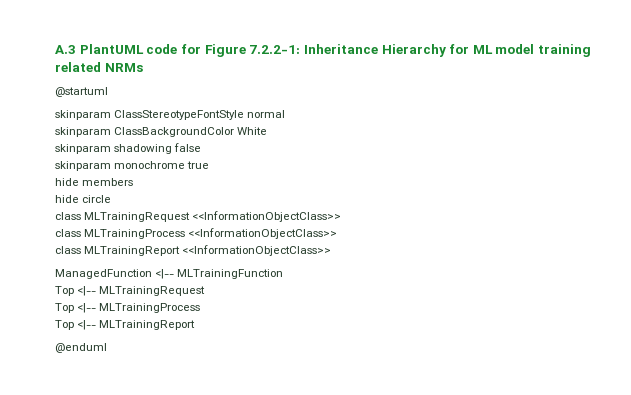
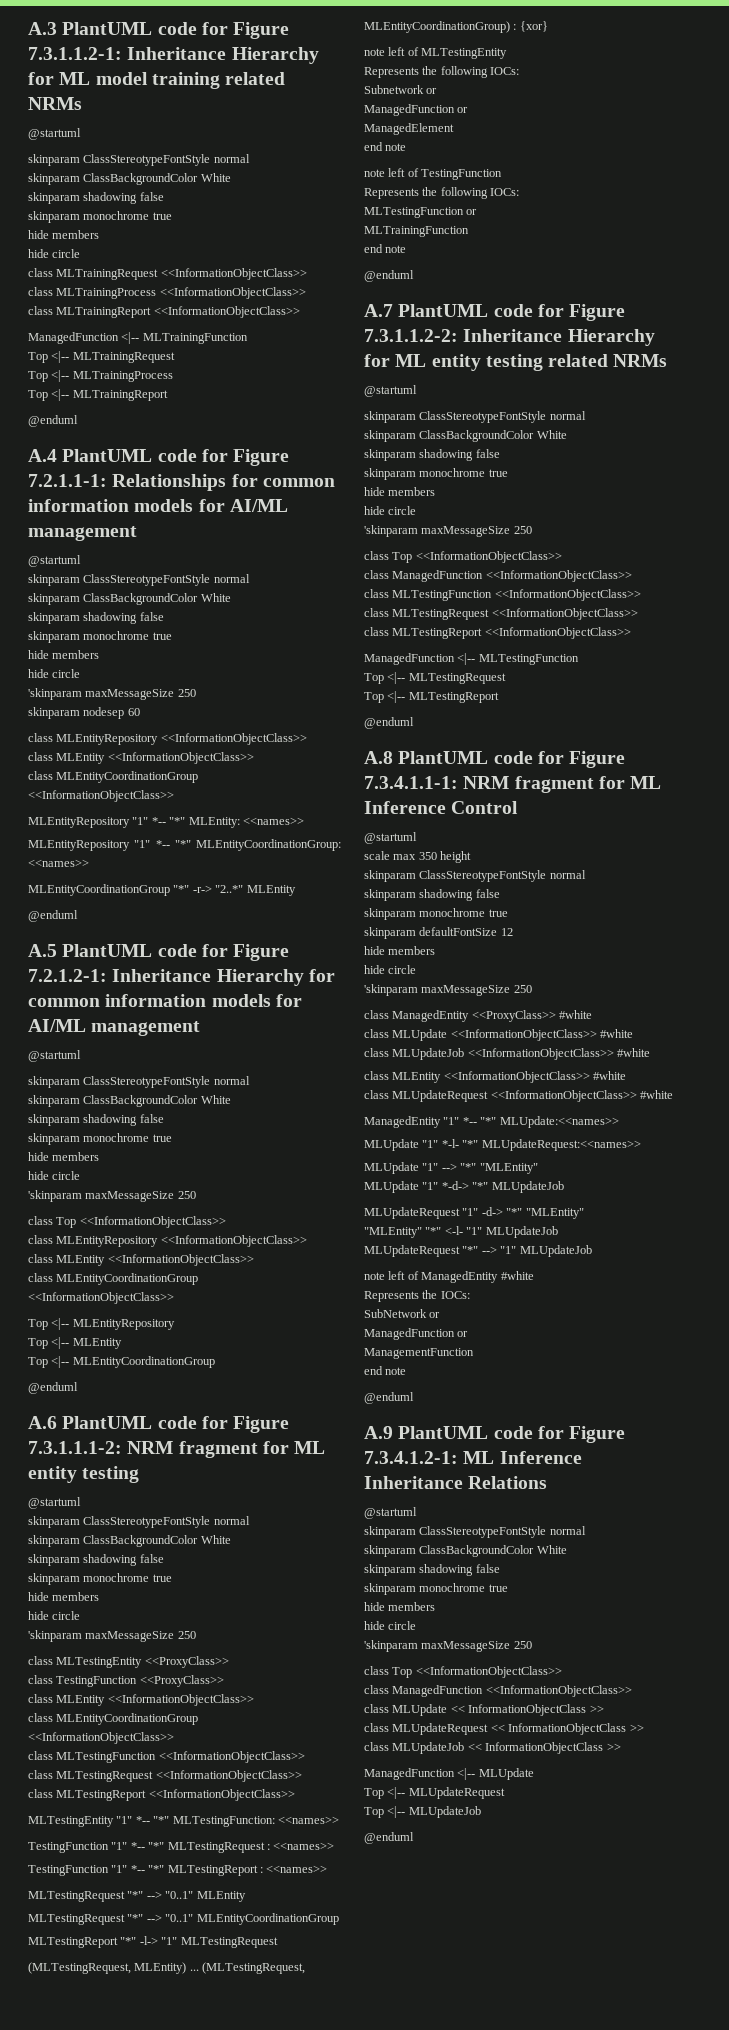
[249,45,301,54] 7.2.2-1: -> [28,47,122,60] 7.3.1.1.2-1:
(107, 348) none -> [28,449,290,466] [28,474,335,491] [28,499,288,512] [28,526,137,541] [28,555,81,567] [28,574,250,586] [28,593,231,605] [28,612,164,624] [28,631,172,643] [28,650,100,659] [28,669,81,678] [28,688,196,700] [28,707,140,719] [28,733,307,745] [28,752,254,764] [28,771,199,783] [28,790,174,802] [28,817,304,828] [28,839,341,851] [28,859,89,867] [28,884,296,896] [28,910,78,922] [28,944,290,961] [28,969,335,986] [28,994,302,1007] [28,1019,201,1036] [28,1050,81,1062] [28,1076,250,1088] [28,1095,231,1107] [28,1114,164,1126] [28,1133,172,1145] [28,1152,100,1161] [28,1171,81,1180] [28,1190,196,1202] [28,1216,226,1228] [28,1235,307,1247] [28,1254,254,1266] [28,1273,199,1285] [28,1292,174,1304] [28,1318,175,1330] [28,1337,122,1349] [28,1356,215,1368] [28,1382,78,1394] [28,1416,290,1433] [28,1441,326,1458] [28,1466,140,1483] [28,1497,81,1509] [28,1516,250,1528] [28,1535,231,1547] [28,1554,164,1566] [28,1573,172,1585] [28,1592,100,1601] [28,1611,81,1620] [28,1630,196,1642] [28,1656,229,1668] [28,1675,224,1687] [28,1694,254,1706] [28,1713,199,1725] [28,1732,174,1744] [28,1751,305,1763] [28,1770,302,1782] [28,1789,295,1801] [28,1816,339,1827] [28,1842,335,1853] [28,1865,328,1876] [28,1891,246,1902] [28,1913,339,1925] [28,1936,278,1948] [28,1962,306,1974] [364,21,548,33] [364,47,508,59] [364,66,520,78] [364,85,438,94] [364,104,469,116] [364,123,454,135] [364,142,407,151] [364,168,503,180] [364,187,520,199] [364,207,478,218] [364,226,469,237] [364,244,407,253] [364,270,414,282] [364,304,626,321] [364,329,655,346] [364,354,668,371] [364,385,417,397] [364,411,586,423] [364,430,567,442] [364,449,500,461] [364,468,508,480] [364,487,436,496] [364,506,417,515] [364,525,532,537] [364,551,562,563] [364,570,632,582] [364,589,641,601] [364,608,638,620] [364,627,631,639] [364,653,579,665] [364,672,506,684] [364,691,499,703] [364,717,414,729] [364,751,626,768] [364,776,662,793] [364,801,519,814] [364,832,417,844] [364,851,472,863] [364,870,586,882] [364,889,500,901] [364,908,508,920] [364,927,513,939] [364,946,436,955] [364,965,417,974] [364,984,532,996] [364,1010,593,1022] [364,1029,634,1041] [364,1048,651,1060] [364,1071,627,1083] [364,1090,674,1102] [364,1116,619,1128] [364,1139,641,1151] [364,1162,538,1174] [364,1181,564,1193] [364,1207,584,1219] [364,1226,558,1238] [364,1245,592,1257] [364,1271,534,1283] [364,1290,470,1302] [364,1309,441,1318] [364,1328,469,1340] [364,1348,474,1359] [364,1366,407,1375] [364,1392,414,1404] [364,1426,626,1443] [364,1451,582,1464] [364,1476,548,1489] [364,1507,417,1519] [364,1526,586,1538] [364,1545,567,1557] [364,1564,500,1576] [364,1583,508,1595] [364,1602,436,1611] [364,1621,417,1630] [364,1640,532,1652] [364,1666,562,1678] [364,1685,632,1697] [364,1704,604,1716] [364,1723,644,1735] [364,1742,621,1754] [364,1768,534,1780] [364,1787,505,1799] [364,1806,481,1818] [364,1832,414,1844] // A.4 PlantUML code for Figure 7.2.1.1-1: Relationships for common information models for AI/ML management // @startuml // skinparam ClassStereotypeFontStyle normal // skinparam ClassBackgroundColor White // skinparam shadowing false // skinparam monochrome true // hide members // hide circle // 'skinparam maxMessageSize 250 // skinparam nodesep 60 // class MLEntityRepository <<InformationObjectClass>> // class MLEntity <<InformationObjectClass>> // class MLEntityCoordinationGroup <<InformationObjectClass>> // MLEntityRepository "1" *-- "*" MLEntity: <<names>> // MLEntityRepository "1" *-- "*" MLEntityCoordinationGroup: <<names>> // MLEntityCoordinationGroup "*" -r-> "2..*" MLEntity // @enduml // A.5 PlantUML code for Figure 7.2.1.2-1: Inheritance Hierarchy for common information models for AI/ML management // @startuml // skinparam ClassStereotypeFontStyle normal // skinparam ClassBackgroundColor White // skinparam shadowing false // skinparam monochrome true // hide members // hide circle // 'skinparam maxMessageSize 250 // class Top <<InformationObjectClass>> // class MLEntityRepository <<InformationObjectClass>> // class MLEntity <<InformationObjectClass>> // class MLEntityCoordinationGroup <<InformationObjectClass>> // Top <|-- MLEntityRepository // Top <|-- MLEntity // Top <|-- MLEntityCoordinationGroup // @enduml // A.6 PlantUML code for Figure 7.3.1.1.1-2: NRM fragment for ML entity testing // @startuml // skinparam ClassStereotypeFontStyle normal // skinparam ClassBackgroundColor White // skinparam shadowing false // skinparam monochrome true // hide members // hide circle // 'skinparam maxMessageSize 250 // class MLTestingEntity <<ProxyClass>> // class TestingFunction <<ProxyClass>> // class MLEntity <<InformationObjectClass>> // class MLEntityCoordinationGroup <<InformationObjectClass>> // class MLTestingFunction <<InformationObjectClass>> // class MLTestingRequest <<InformationObjectClass>> // class MLTestingReport <<InformationObjectClass>> // MLTestingEntity "1" *-- "*" MLTestingFunction: <<names>> // TestingFunction "1" *-- "*" MLTestingRequest : <<names>> // TestingFunction "1" *-- "*" MLTestingReport : <<names>> // MLTestingRequest "*" --> "0..1" MLEntity // MLTestingRequest "*" --> "0..1" MLEntityCoordinationGroup // MLTestingReport "*" -l-> "1" MLTestingRequest // (MLTestingRequest, MLEntity) ... (MLTestingRequest, MLEntityCoordinationGroup) : {xor} // note left of MLTestingEntity // Represents the following IOCs: // Subnetwork or // ManagedFunction or // ManagedElement // end note // note left of TestingFunction // Represents the following IOCs: // MLTestingFunction or // MLTrainingFunction // end note // @enduml // A.7 PlantUML code for Figure 7.3.1.1.2-2: Inheritance Hierarchy for ML entity testing related NRMs // @startuml // skinparam ClassStereotypeFontStyle normal // skinparam ClassBackgroundColor White // skinparam shadowing false // skinparam monochrome true // hide members // hide circle // 'skinparam maxMessageSize 250 // class Top <<InformationObjectClass>> // class ManagedFunction <<InformationObjectClass>> // class MLTestingFunction <<InformationObjectClass>> // class MLTestingRequest <<InformationObjectClass>> // class MLTestingReport <<InformationObjectClass>> // ManagedFunction <|-- MLTestingFunction // Top <|-- MLTestingRequest // Top <|-- MLTestingReport // @enduml // A.8 PlantUML code for Figure 7.3.4.1.1-1: NRM fragment for ML Inference Control // @startuml // scale max 350 height // skinparam ClassStereotypeFontStyle normal // skinparam shadowing false // skinparam monochrome true // skinparam defaultFontSize 12 // hide members // hide circle // 'skinparam maxMessageSize 250 // class ManagedEntity <<ProxyClass>> #white // class MLUpdate <<InformationObjectClass>> #white // class MLUpdateJob <<InformationObjectClass>> #white // class MLEntity <<InformationObjectClass>> #white // class MLUpdateRequest <<InformationObjectClass>> #white // ManagedEntity "1" *-- "*" MLUpdate:<<names>> // MLUpdate "1" *-l- "*" MLUpdateRequest:<<names>> // MLUpdate "1" --> "*" "MLEntity" // MLUpdate "1" *-d-> "*" MLUpdateJob // MLUpdateRequest "1" -d-> "*" "MLEntity" // "MLEntity" "*" <-l- "1" MLUpdateJob // MLUpdateRequest "*" --> "1" MLUpdateJob // note left of ManagedEntity #white // Represents the IOCs: // SubNetwork or // ManagedFunction or // ManagementFunction // end note // @enduml // A.9 PlantUML code for Figure 7.3.4.1.2-1: ML Inference Inheritance Relations // @startuml // skinparam ClassStereotypeFontStyle normal // skinparam ClassBackgroundColor White // skinparam shadowing false // skinparam monochrome true // hide members // hide circle // 'skinparam maxMessageSize 250 // class Top <<InformationObjectClass>> // class ManagedFunction <<InformationObjectClass>> // class MLUpdate << InformationObjectClass >> // class MLUpdateRequest << InformationObjectClass >> // class MLUpdateJob << InformationObjectClass >> // ManagedFunction <|-- MLUpdate // Top <|-- MLUpdateRequest // Top <|-- MLUpdateJob // @enduml

